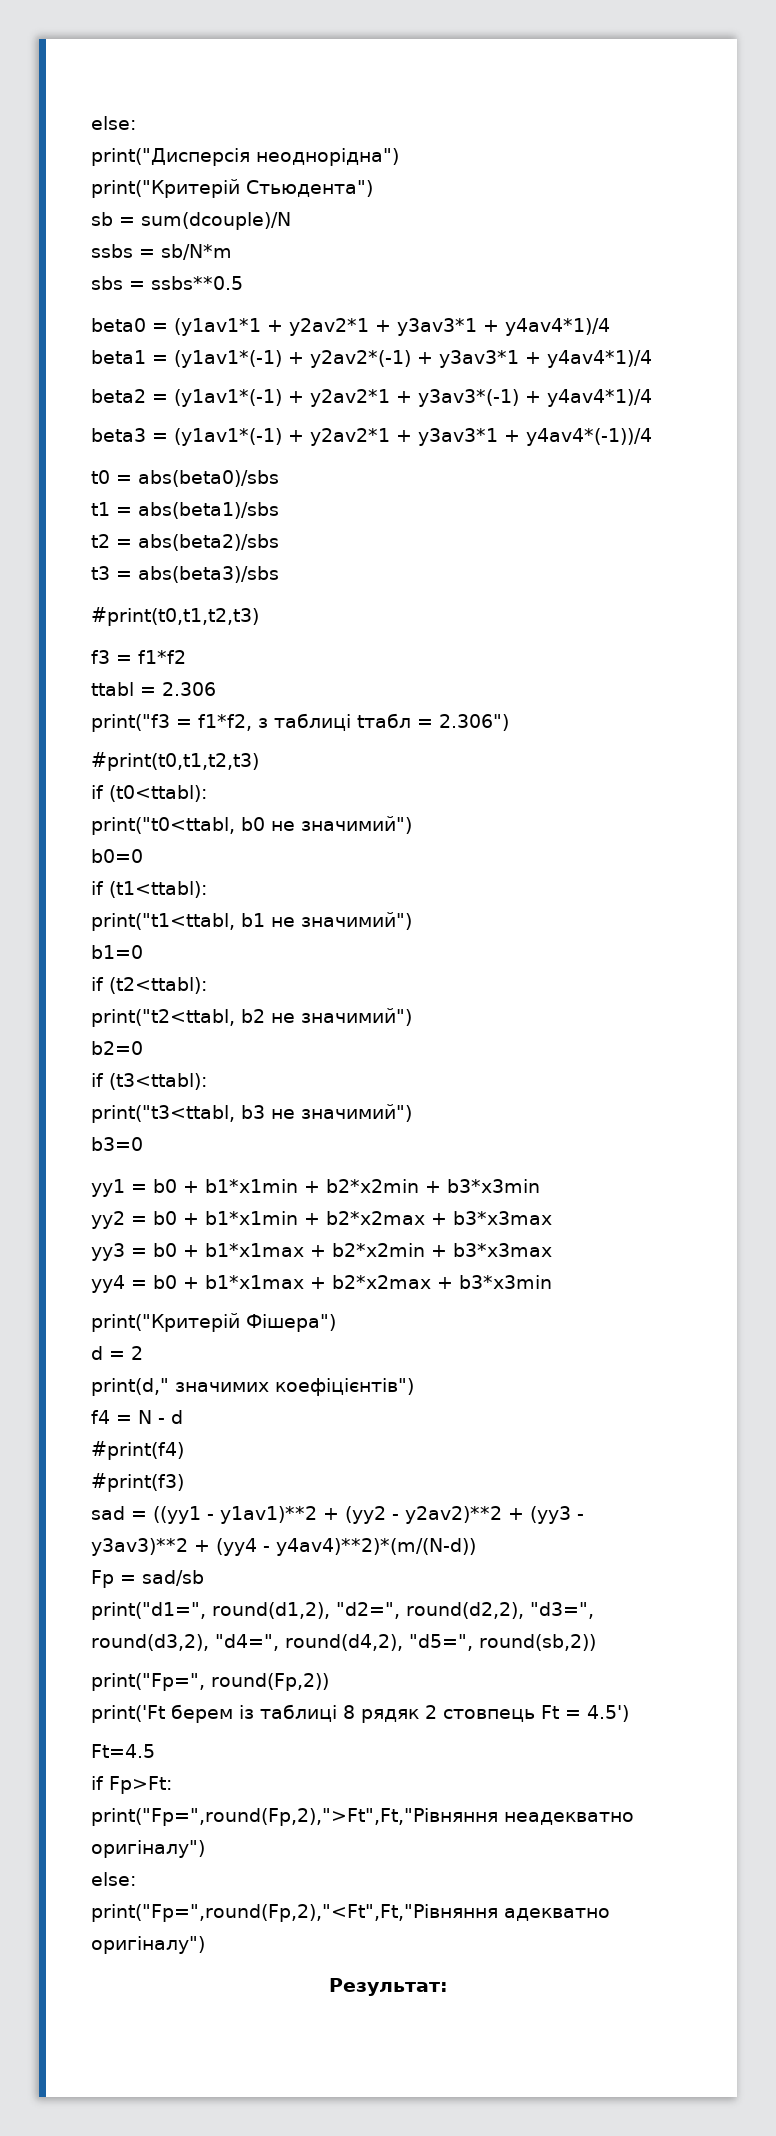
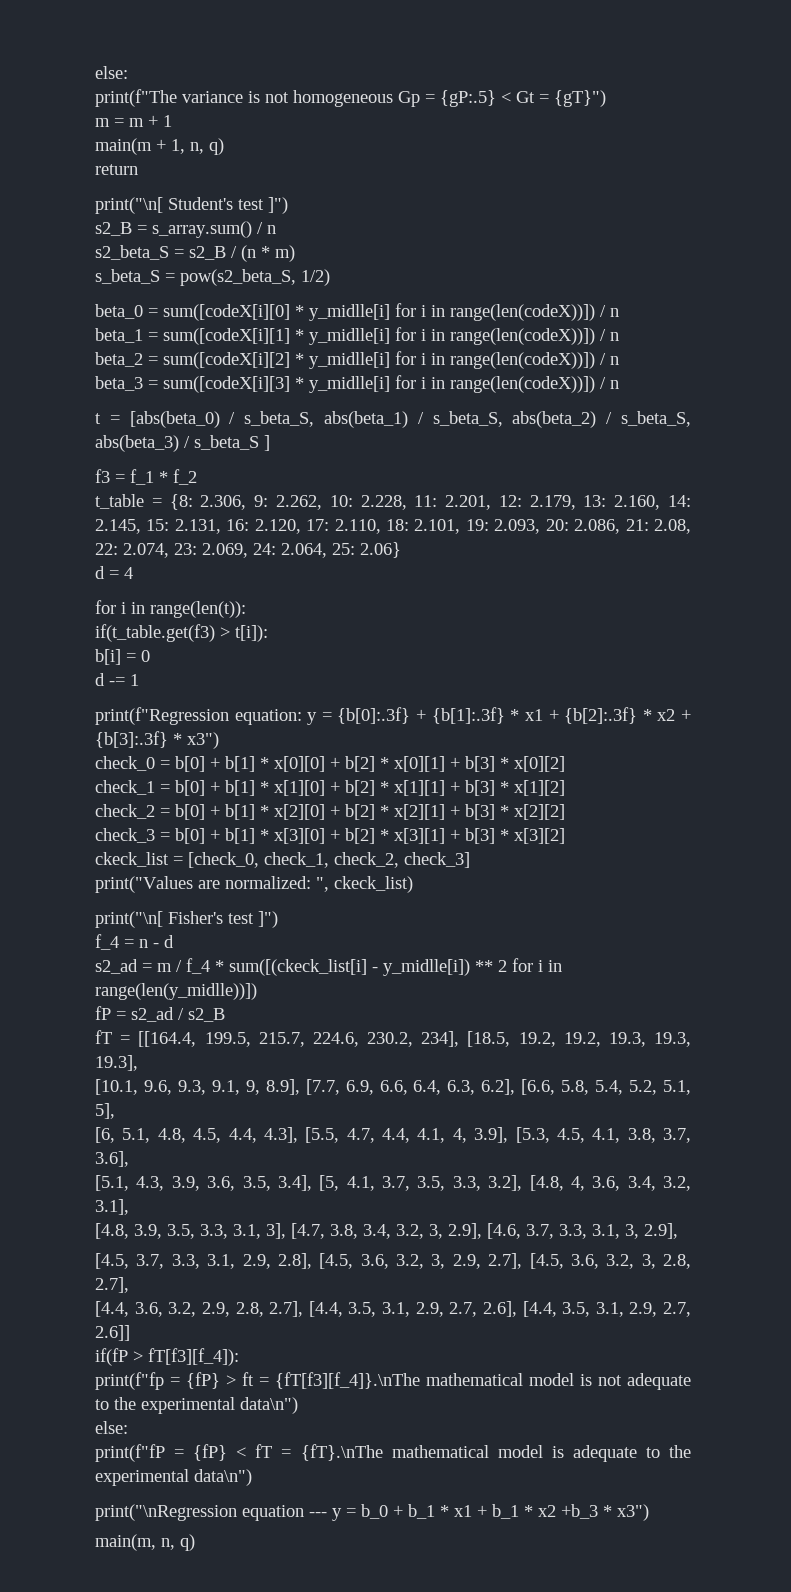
[91,116,136,130] [91,148,399,166] [91,179,373,198] [91,212,291,230] [91,244,232,260] [91,276,243,290] [91,318,610,336] [91,350,652,368] [91,389,652,407] [91,428,652,446] [91,470,279,487] [91,502,279,519] [91,534,279,551] [91,566,279,583] [91,607,259,626] [91,650,186,664] [91,682,216,696] [91,713,509,732] [91,752,259,771] [91,785,207,802] [91,816,412,835] [91,849,143,863] [91,881,207,898] [91,912,412,931] [91,945,143,959] [91,977,207,994] [91,1008,412,1027] [91,1041,143,1055] [91,1073,207,1090] [91,1104,412,1123] [91,1137,143,1151] [91,1179,540,1197] [91,1211,552,1229] [91,1243,552,1261] [91,1275,552,1293] [91,1313,336,1332] [91,1346,143,1360] [91,1378,414,1396] [91,1410,183,1424] [91,1441,184,1460] [91,1473,184,1492] [91,1506,584,1524] [91,1538,476,1556] [91,1570,204,1588] [91,1602,594,1620] [91,1634,596,1651] [91,1673,329,1691] [91,1704,629,1723] [91,1744,155,1758] [91,1776,172,1794] [91,1808,634,1826] [91,1840,205,1858] [91,1872,136,1886] [91,1904,610,1922] [91,1936,205,1954] [328,1978,448,1996] else: // print("Дисперсія неоднорідна") // print("Критерій Стьюдента") // sb = sum(dcouple)/N // ssbs = sb/N*m // sbs = ssbs**0.5 // beta0 = (y1av1*1 + y2av2*1 + y3av3*1 + y4av4*1)/4 // beta1 = (y1av1*(-1) + y2av2*(-1) + y3av3*1 + y4av4*1)/4 // beta2 = (y1av1*(-1) + y2av2*1 + y3av3*(-1) + y4av4*1)/4 // beta3 = (y1av1*(-1) + y2av2*1 + y3av3*1 + y4av4*(-1))/4 // t0 = abs(beta0)/sbs // t1 = abs(beta1)/sbs // t2 = abs(beta2)/sbs // t3 = abs(beta3)/sbs // #print(t0,t1,t2,t3) // f3 = f1*f2 // ttabl = 2.306 // print("f3 = f1*f2, з таблиці tтабл = 2.306") // #print(t0,t1,t2,t3) // if (t0<ttabl): // print("t0<ttabl, b0 не значимий") // b0=0 // if (t1<ttabl): // print("t1<ttabl, b1 не значимий") // b1=0 // if (t2<ttabl): // print("t2<ttabl, b2 не значимий") // b2=0 // if (t3<ttabl): // print("t3<ttabl, b3 не значимий") // b3=0 // yy1 = b0 + b1*x1min + b2*x2min + b3*x3min // yy2 = b0 + b1*x1min + b2*x2max + b3*x3max // yy3 = b0 + b1*x1max + b2*x2min + b3*x3max // yy4 = b0 + b1*x1max + b2*x2max + b3*x3min // print("Критерій Фішера") // d = 2 // print(d," значимих коефіцієнтів") // f4 = N - d // #print(f4) // #print(f3) // sad = ((yy1 - y1av1)**2 + (yy2 - y2av2)**2 + (yy3 - y3av3)**2 + (yy4 - y4av4)**2)*(m/(N-d)) // Fp = sad/sb // print("d1=", round(d1,2), "d2=", round(d2,2), "d3=", round(d3,2), "d4=", round(d4,2), "d5=", round(sb,2)) // print("Fp=", round(Fp,2)) // print('Ft берем із таблиці 8 рядяк 2 стовпець Ft = 4.5') // Ft=4.5 // if Fp>Ft: // print("Fp=",round(Fp,2),">Ft",Ft,"Рівняння неадекватно оригіналу") // else: // print("Fp=",round(Fp,2),"<Ft",Ft,"Рівняння адекватно оригіналу") // Результат: -> [95,66,128,79] [95,89,606,107] [95,115,172,127] [95,138,224,155] [95,164,138,175] [95,197,288,214] [95,221,276,238] [95,245,295,262] [95,269,330,286] [95,303,619,321] [95,327,619,345] [95,351,619,369] [95,375,619,393] [95,411,691,428] [95,435,270,452] [95,469,197,485] [95,494,691,510] [95,519,692,534] [95,542,401,558] [95,566,133,579] [95,600,246,618] [95,624,268,642] [95,649,150,665] [95,673,139,686] [95,707,692,725] [95,731,219,749] [95,756,565,772] [95,780,565,796] [95,804,565,820] [95,828,565,844] [95,852,470,868] [95,876,413,893] [95,911,278,928] [95,934,174,950] [95,958,562,976] [95,983,257,1000] [95,1006,225,1022] [95,1030,691,1047] [95,1055,138,1071] [95,1079,691,1095] [95,1103,115,1119] [95,1127,691,1143] [95,1151,129,1167] [95,1175,691,1191] [95,1199,129,1215] [95,1223,678,1239] [95,1253,691,1269] [95,1277,129,1293] [95,1301,691,1317] [95,1325,130,1341] [95,1348,239,1366] [95,1372,691,1390] [95,1397,298,1414] [95,1421,128,1434] [95,1444,691,1462] [95,1469,252,1486] [95,1504,649,1521] [95,1534,195,1551] else: // print(f"The variance is not homogeneous Gp = {gP:.5} < Gt = {gT}") // m = m + 1 // main(m + 1, n, q) // return // print("\n[ Student's test ]") // s2_B = s_array.sum() / n // s2_beta_S = s2_B / (n * m) // s_beta_S = pow(s2_beta_S, 1/2) // beta_0 = sum([codeX[i][0] * y_midlle[i] for i in range(len(codeX))]) / n // beta_1 = sum([codeX[i][1] * y_midlle[i] for i in range(len(codeX))]) / n // beta_2 = sum([codeX[i][2] * y_midlle[i] for i in range(len(codeX))]) / n // beta_3 = sum([codeX[i][3] * y_midlle[i] for i in range(len(codeX))]) / n // t = [abs(beta_0) / s_beta_S, abs(beta_1) / s_beta_S, abs(beta_2) / s_beta_S, abs(beta_3) / s_beta_S ] // f3 = f_1 * f_2 // t_table = {8: 2.306, 9: 2.262, 10: 2.228, 11: 2.201, 12: 2.179, 13: 2.160, 14: 2.145, 15: 2.131, 16: 2.120, 17: 2.110, 18: 2.101, 19: 2.093, 20: 2.086, 21: 2.08, 22: 2.074, 23: 2.069, 24: 2.064, 25: 2.06} // d = 4 // for i in range(len(t)): // if(t_table.get(f3) > t[i]): // b[i] = 0 // d -= 1 // print(f"Regression equation: y = {b[0]:.3f} + {b[1]:.3f} * x1 + {b[2]:.3f} * x2 + {b[3]:.3f} * x3") // check_0 = b[0] + b[1] * x[0][0] + b[2] * x[0][1] + b[3] * x[0][2] // check_1 = b[0] + b[1] * x[1][0] + b[2] * x[1][1] + b[3] * x[1][2] // check_2 = b[0] + b[1] * x[2][0] + b[2] * x[2][1] + b[3] * x[2][2] // check_3 = b[0] + b[1] * x[3][0] + b[2] * x[3][1] + b[3] * x[3][2] // ckeck_list = [check_0, check_1, check_2, check_3] // print("Values are normalized: ", ckeck_list) // print("\n[ Fisher's test ]") // f_4 = n - d // s2_ad = m / f_4 * sum([(ckeck_list[i] - y_midlle[i]) ** 2 for i in range(len(y_midlle))]) // fP = s2_ad / s2_B // fT = [[164.4, 199.5, 215.7, 224.6, 230.2, 234], [18.5, 19.2, 19.2, 19.3, 19.3, 19.3], // [10.1, 9.6, 9.3, 9.1, 9, 8.9], [7.7, 6.9, 6.6, 6.4, 6.3, 6.2], [6.6, 5.8, 5.4, 5.2, 5.1, 5], // [6, 5.1, 4.8, 4.5, 4.4, 4.3], [5.5, 4.7, 4.4, 4.1, 4, 3.9], [5.3, 4.5, 4.1, 3.8, 3.7, 3.6], // [5.1, 4.3, 3.9, 3.6, 3.5, 3.4], [5, 4.1, 3.7, 3.5, 3.3, 3.2], [4.8, 4, 3.6, 3.4, 3.2, 3.1], // [4.8, 3.9, 3.5, 3.3, 3.1, 3], [4.7, 3.8, 3.4, 3.2, 3, 2.9], [4.6, 3.7, 3.3, 3.1, 3, 2.9], // [4.5, 3.7, 3.3, 3.1, 2.9, 2.8], [4.5, 3.6, 3.2, 3, 2.9, 2.7], [4.5, 3.6, 3.2, 3, 2.8, 2.7], // [4.4, 3.6, 3.2, 2.9, 2.8, 2.7], [4.4, 3.5, 3.1, 2.9, 2.7, 2.6], [4.4, 3.5, 3.1, 2.9, 2.7, 2.6]] // if(fP > fT[f3][f_4]): // print(f"fp = {fP} > ft = {fT[f3][f_4]}.\nThe mathematical model is not adequate to the experimental data\n") // else: // print(f"fP = {fP} < fT = {fT}.\nThe mathematical model is adequate to the experimental data\n") // print("\nRegression equation --- y = b_0 + b_1 * x1 + b_1 * x2 +b_3 * x3") // main(m, n, q)

